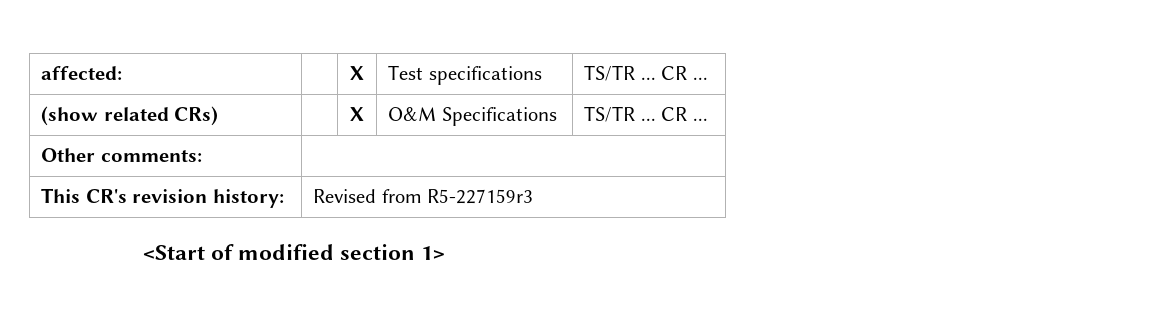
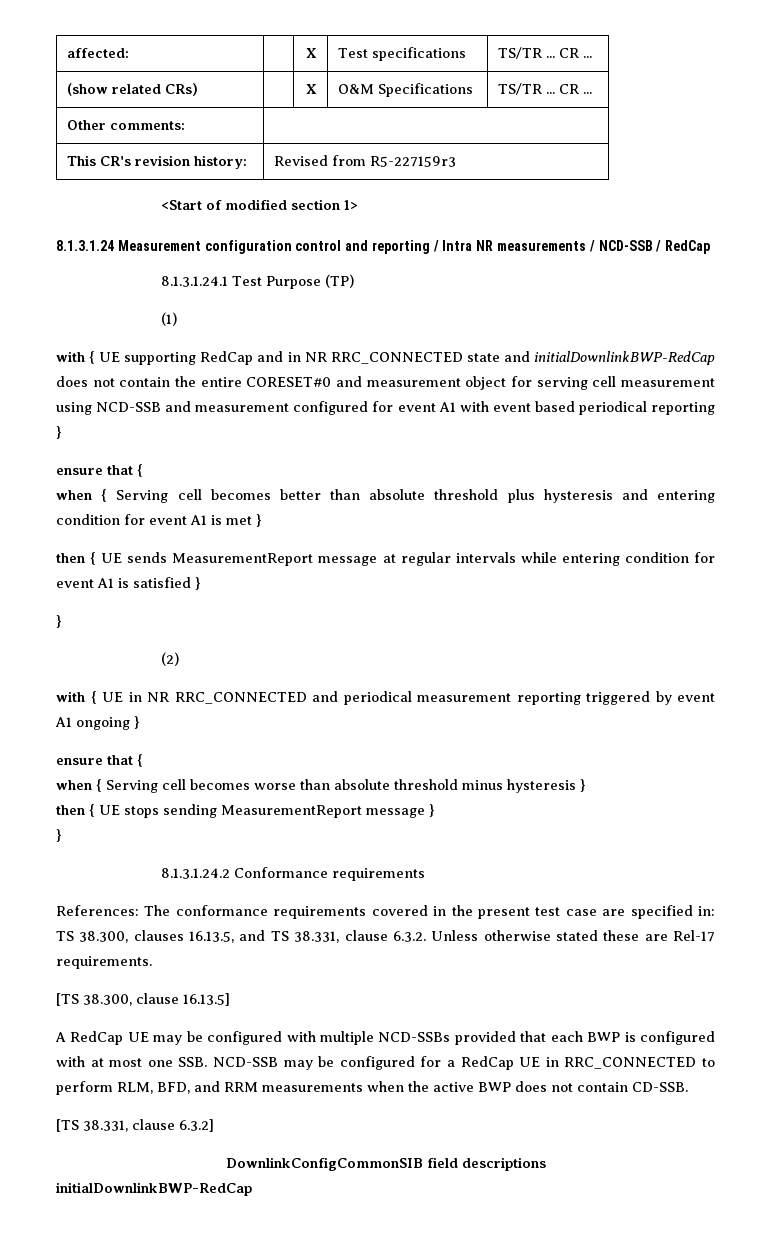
(446, 253) none -> [56,240,711,254] [161,274,355,289] [161,312,178,326] [56,351,715,365] [56,376,715,390] [56,401,715,415] [56,426,62,439] [56,464,143,477] [56,489,715,503] [56,514,262,527] [56,552,715,566] [56,577,201,590] [56,615,62,628] [161,652,180,666] [56,691,715,705] [55,716,140,730] [56,754,143,767] [56,779,586,793] [56,804,435,818] [56,829,62,842] [161,867,426,881] [56,905,715,919] [56,930,715,943] [56,956,152,969] [56,993,230,1006] [55,1031,716,1045] [56,1056,716,1070] [56,1081,688,1095] [56,1119,214,1132] [225,1157,546,1171] [56,1182,252,1196] // 8.1.3.1.24 Measurement configuration control and reporting / Intra NR measurements / NCD-SSB / RedCap // 8.1.3.1.24.1 Test Purpose (TP) // (1) // with { UE supporting RedCap and in NR RRC_CONNECTED state and initialDownlinkBWP-RedCap does not contain the entire CORESET#0 and measurement object for serving cell measurement using NCD-SSB and measurement configured for event A1 with event based periodical reporting } // ensure that { // when { Serving cell becomes better than absolute threshold plus hysteresis and entering condition for event A1 is met } // then { UE sends MeasurementReport message at regular intervals while entering condition for event A1 is satisfied } // } // (2) // with { UE in NR RRC_CONNECTED and periodical measurement reporting triggered by event A1 ongoing } // ensure that { // when { Serving cell becomes worse than absolute threshold minus hysteresis } // then { UE stops sending MeasurementReport message } // } // 8.1.3.1.24.2 Conformance requirements // References: The conformance requirements covered in the present test case are specified in: TS 38.300, clauses 16.13.5, and TS 38.331, clause 6.3.2. Unless otherwise stated these are Rel-17 requirements. // [TS 38.300, clause 16.13.5] // A RedCap UE may be configured with multiple NCD-SSBs provided that each BWP is configured with at most one SSB. NCD-SSB may be configured for a RedCap UE in RRC_CONNECTED to perform RLM, BFD, and RRM measurements when the active BWP does not contain CD-SSB. // [TS 38.331, clause 6.3.2] // DownlinkConfigCommonSIB field descriptions // initialDownlinkBWP-RedCap

